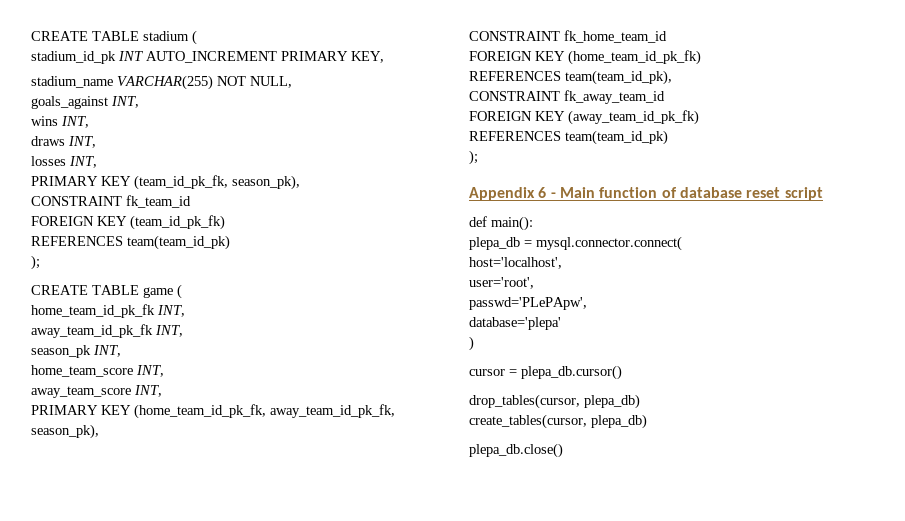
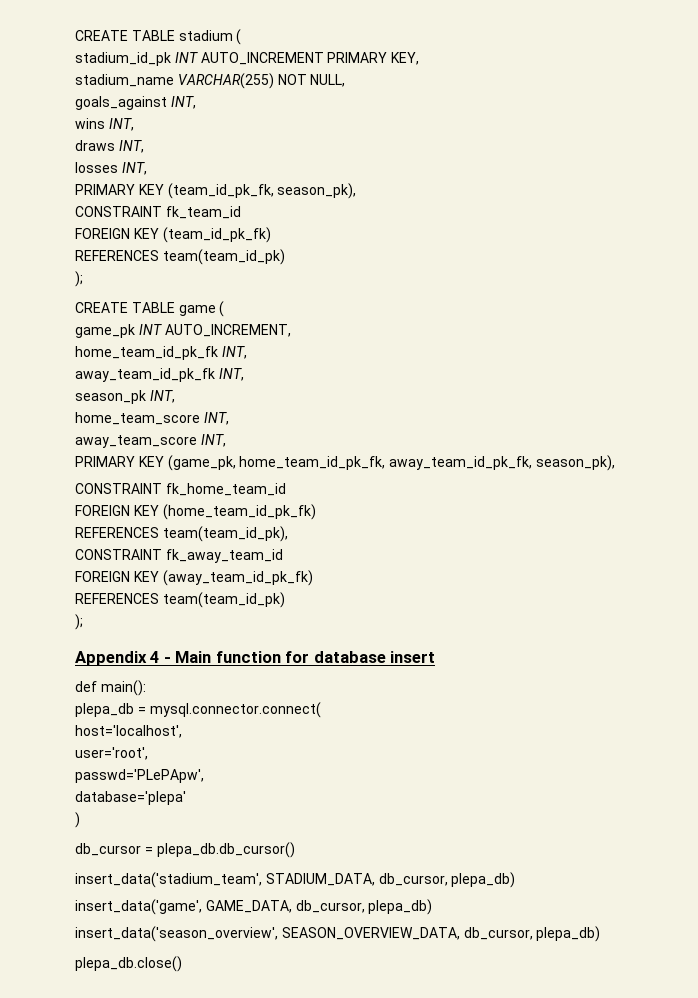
(182, 291) none -> [75,324,291,338] // game_pk INT AUTO_INCREMENT,
[134,404,266,419] (home_team_id_pk_fk, -> [167,455,386,471] (game_pk, home_team_id_pk_fk,
[538,187,547,198] 6 -> [150,651,160,663] 4
[661,187,823,201] of database reset script -> [285,651,436,663] for database insert
[469,365,622,380] [469,394,640,409] [469,414,587,429] cursor = plepa_db.cursor() // drop_tables(cursor, plepa_db) // create_tables(cursor, -> [75,842,295,858] [75,872,516,888] [75,899,433,915] [75,926,533,942] db_cursor = plepa_db.db_cursor() // insert_data('stadium_team', STADIUM_DATA, db_cursor, plepa_db) // insert_data('game', GAME_DATA, db_cursor, plepa_db) // insert_data('season_overview', SEASON_OVERVIEW_DATA, db_cursor,

